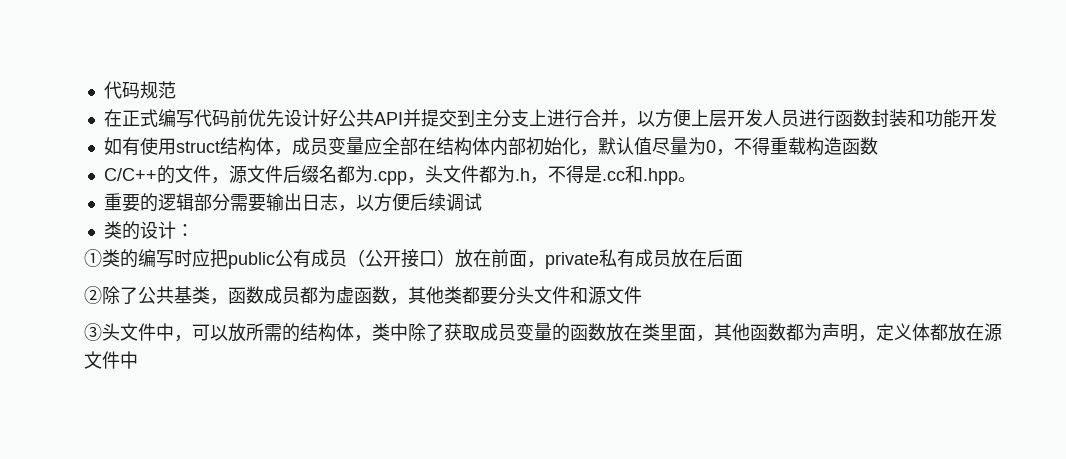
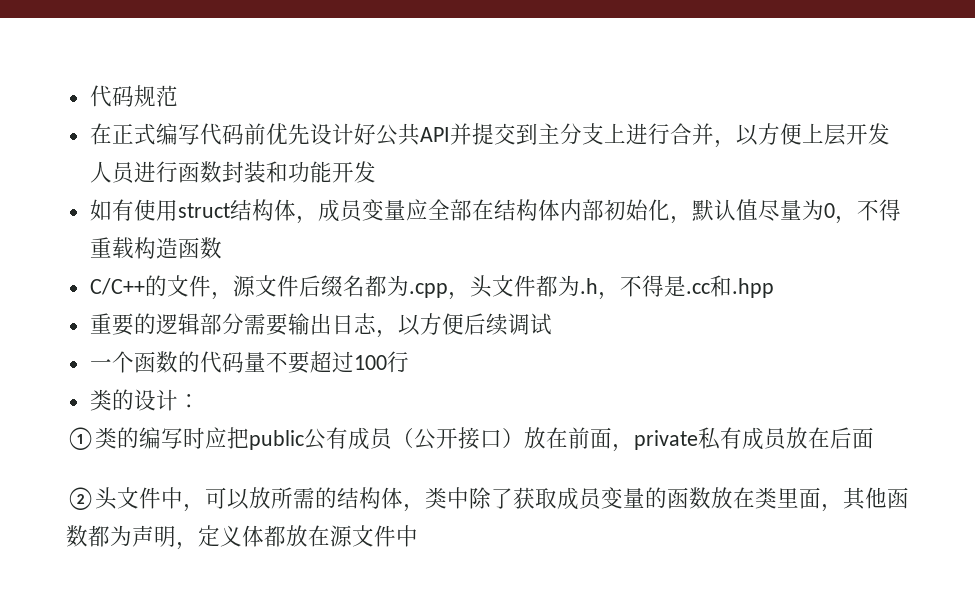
[677,177,696,182] 。 -> (774, 288) none
(482, 202) none -> [89,351,409,374] // 一个函数的代码量不要超过100行
[102,286,642,305] [84,323,102,341] 除了公共基类，函数成员都为虚函数，其他类都要分头文件和源文件 // ③ -> (95, 498) none

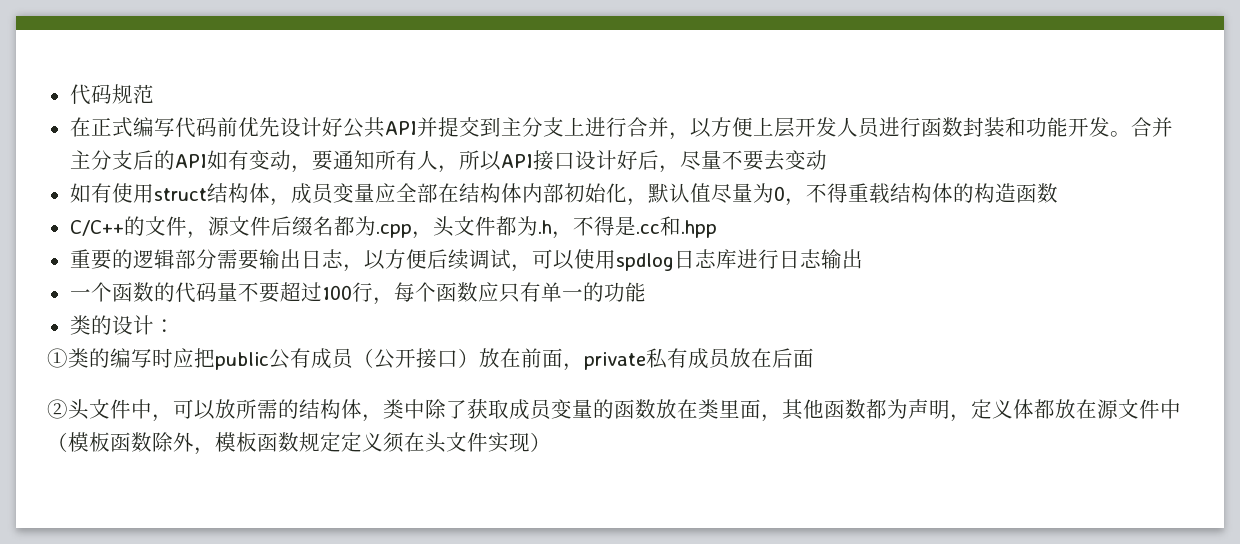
(376, 172) none -> [1109,117,1173,137] [69,150,827,173] 。合并主分支后的API如有变动，要通知所有人，所以API接口设计好后，尽量不要去变动
(134, 248) none -> [889,183,974,203] 结构体的
(552, 324) none -> [510,249,863,272] ，可以使用spdlog日志库进行日志输出
(409, 362) none -> [372,282,646,305] ，每个函数应只有单一的功能
(418, 536) none -> [47,432,551,455] （模板函数除外，模板函数规定定义须在头文件实现）

